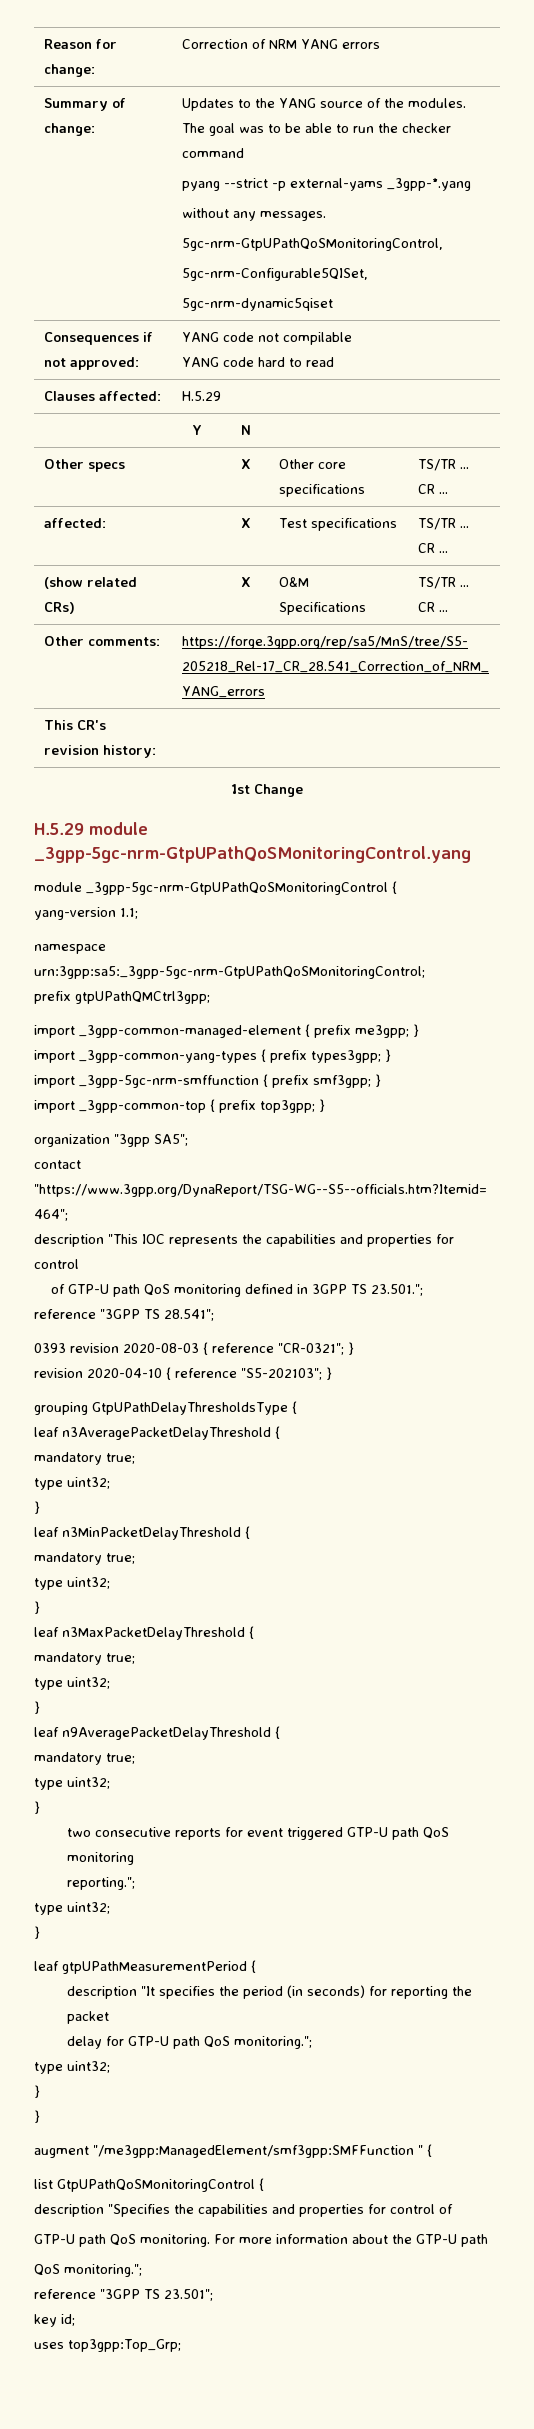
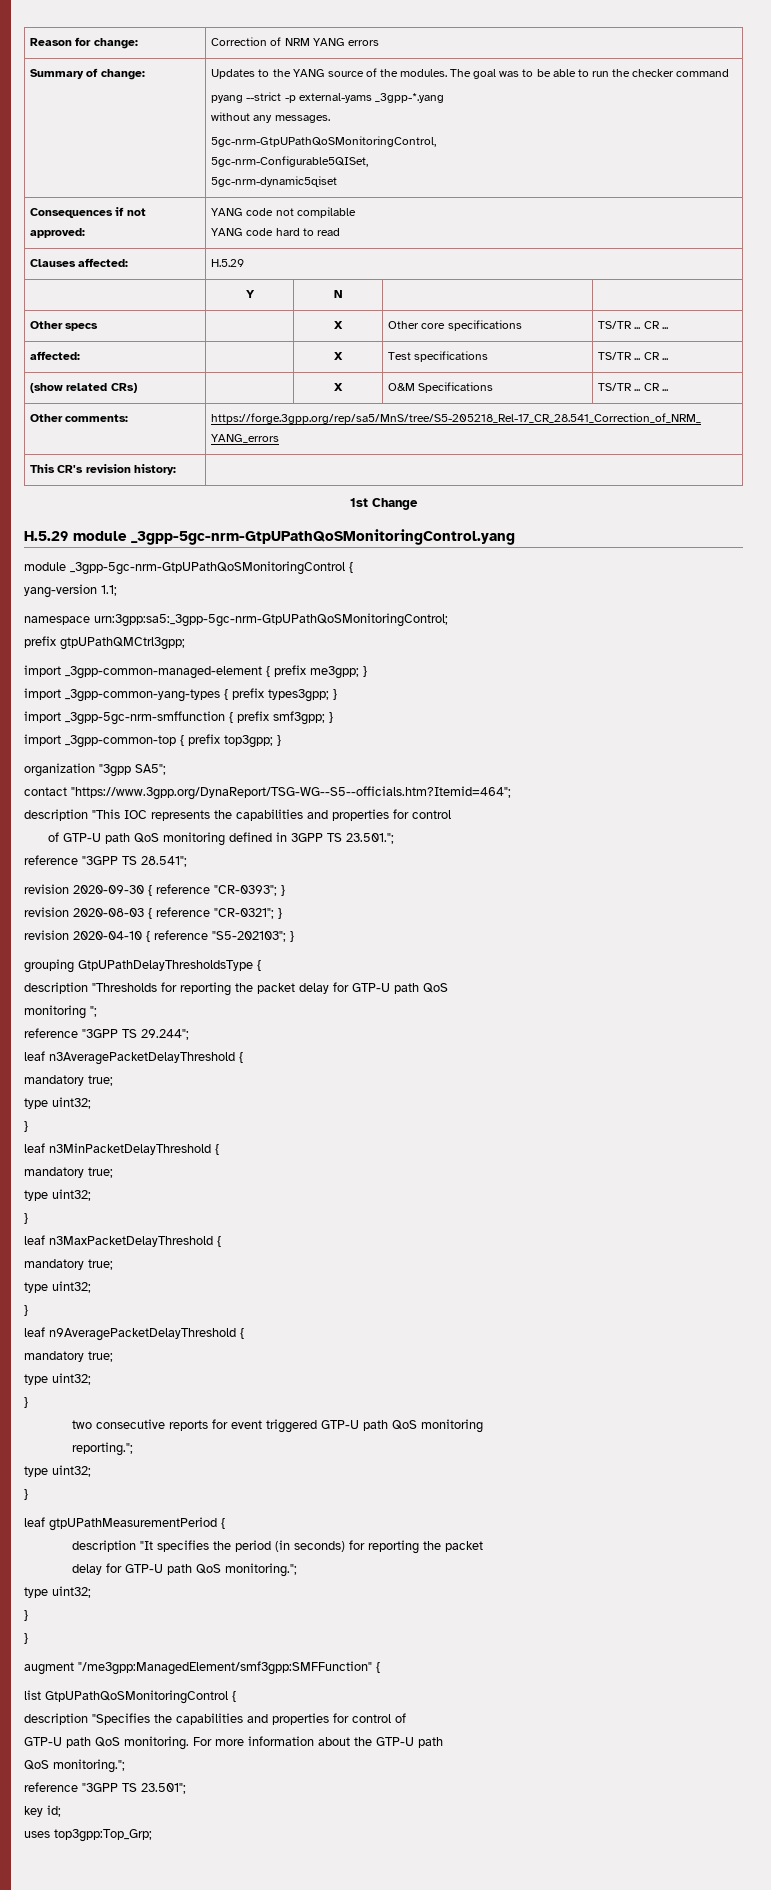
[34,1343,66,1353] 0393 -> [24,884,285,896] revision 2020-09-30 { reference "CR-0393"; } //
(297, 1407) none -> [24,982,448,996] [24,1005,97,1019] [24,1028,189,1040] // description "Thresholds for reporting the packet delay for GTP-U path QoS // monitoring "; // reference "3GPP TS 29.244";
[93,2145,423,2158] "/me3gpp:ManagedElement/smf3gpp:SMFFunction " -> [78,1661,372,1675] "/me3gpp:ManagedElement/smf3gpp:SMFFunction"

